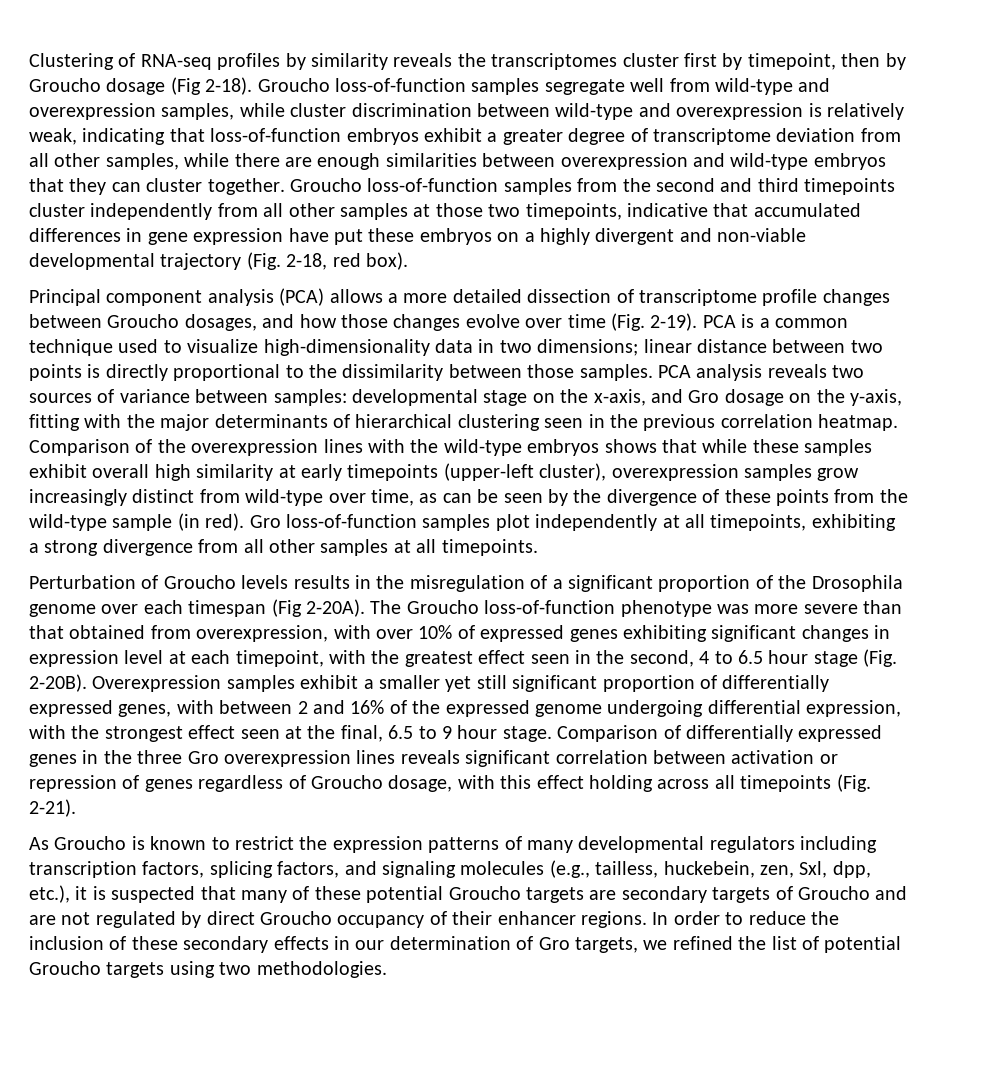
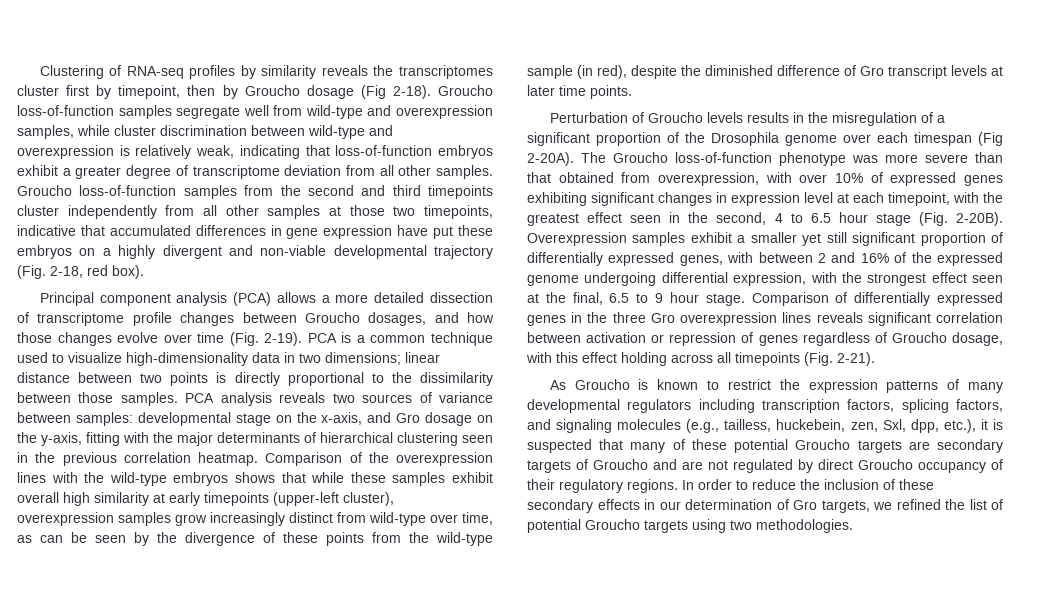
[105,153,886,170] [29,178,285,195] samples, while there are enough similarities between overexpression and wild-type embryos that they can cluster together. -> [435,165,493,179] samples.
[205,513,896,531] [29,539,538,556] red). Gro loss-of-function samples plot independently at all timepoints, exhibiting a strong divergence from all other samples at all timepoints. -> [597,65,1003,79] [527,85,632,99] red), despite the diminished difference of Gro transcript levels at later time points.
[497,911,576,925] enhancer -> [559,479,623,493] regulatory

